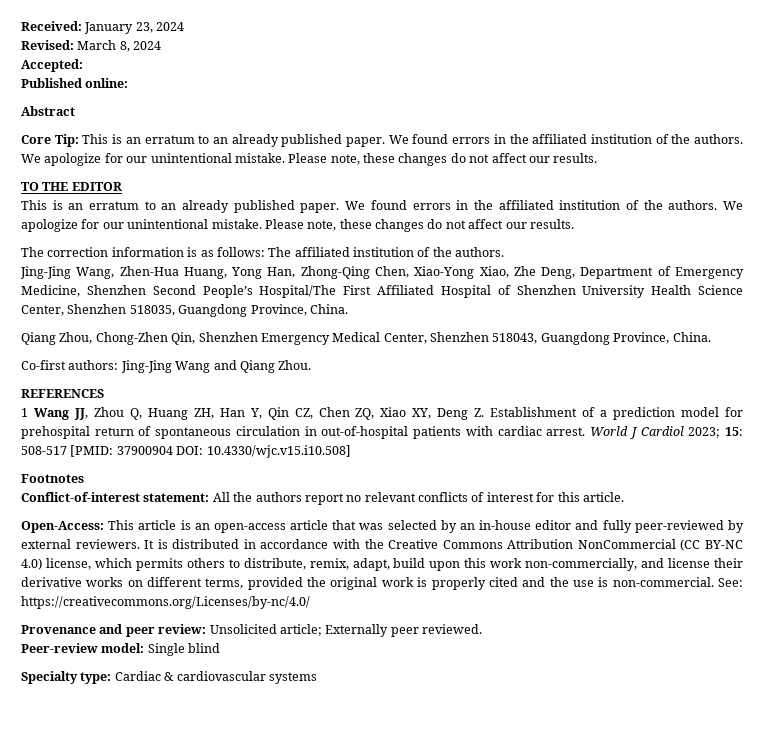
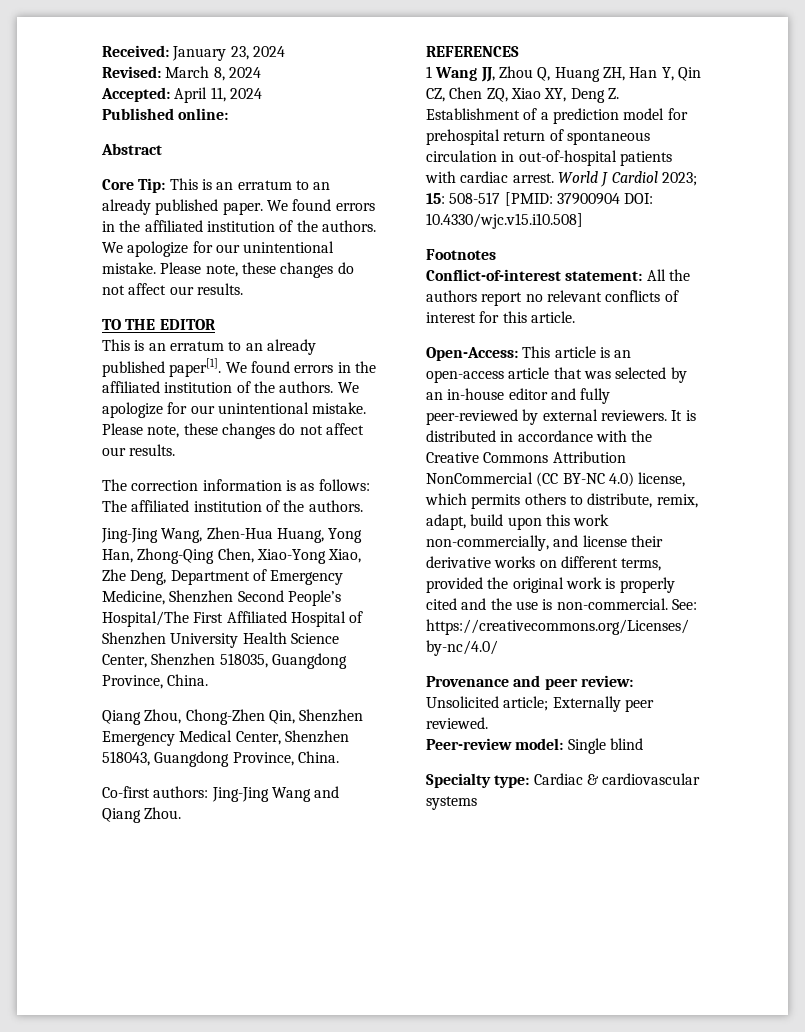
(83, 65) none -> [174,87,262,103] April 11, 2024
[300,203,340,213] paper. -> [169,358,222,377] paper[1].

